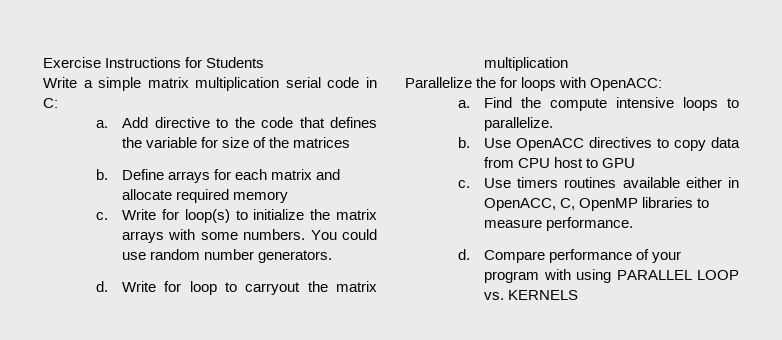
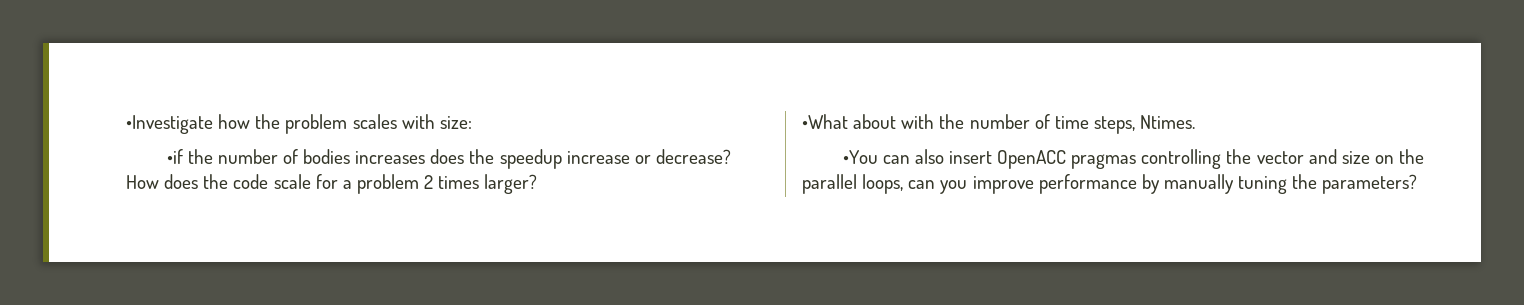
[43,57,265,68] [43,77,377,91] [43,98,58,108] [95,117,377,128] [122,137,351,148] [95,169,341,183] [122,189,289,203] [95,209,377,223] [122,229,377,243] [122,249,333,263] [95,281,377,295] [484,57,569,71] [405,77,663,91] [457,97,739,111] [484,117,554,131] [457,137,740,151] [484,157,636,168] [457,177,739,188] [484,197,710,211] [484,217,634,231] [457,249,682,263] [484,269,739,283] [484,290,579,300] Exercise Instructions for Students // Write a simple matrix multiplication serial code in C: // a. Add directive to the code that defines the variable for size of the matrices // b. Define arrays for each matrix and allocate required memory // c. Write for loop(s) to initialize the matrix arrays with some numbers. You could use random number generators. // d. Write for loop to carryout the matrix multiplication // Parallelize the for loops with OpenACC: // a. Find the compute intensive loops to parallelize. // b. Use OpenACC directives to copy data from CPU host to GPU // c. Use timers routines available either in OpenACC, C, OpenMP libraries to measure performance. // d. Compare performance of your program with using PARALLEL LOOP vs. KERNELS -> [126,114,472,134] [166,149,731,169] [126,174,538,194] [802,114,1196,134] [842,149,1425,169] [802,174,1418,194] •Investigate how the problem scales with size: // •if the number of bodies increases does the speedup increase or decrease? How does the code scale for a problem 2 times larger? // •What about with the number of time steps, Ntimes. // •You can also insert OpenACC pragmas controlling the vector and size on the parallel loops, can you improve performance by manually tuning the parameters?

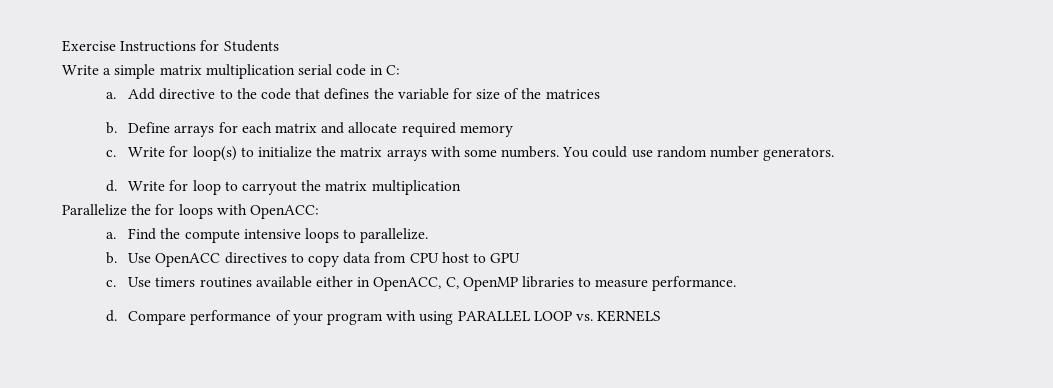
[126,114,472,134] [166,149,731,169] [126,174,538,194] [802,114,1196,134] [842,149,1425,169] [802,174,1418,194] •Investigate how the problem scales with size: // •if the number of bodies increases does the speedup increase or decrease? How does the code scale for a problem 2 times larger? // •What about with the number of time steps, Ntimes. // •You can also insert OpenACC pragmas controlling the vector and size on the parallel loops, can you improve performance by manually tuning the parameters? -> [62,40,279,52] [62,64,401,79] [106,88,600,100] [106,122,513,137] [106,146,835,161] [106,180,461,195] [62,204,319,219] [106,228,429,243] [106,252,521,267] [106,276,737,291] [106,310,662,325] Exercise Instructions for Students // Write a simple matrix multiplication serial code in C: // a. Add directive to the code that defines the variable for size of the matrices // b. Define arrays for each matrix and allocate required memory // c. Write for loop(s) to initialize the matrix arrays with some numbers. You could use random number generators. // d. Write for loop to carryout the matrix multiplication // Parallelize the for loops with OpenACC: // a. Find the compute intensive loops to parallelize. // b. Use OpenACC directives to copy data from CPU host to GPU // c. Use timers routines available either in OpenACC, C, OpenMP libraries to measure performance. // d. Compare performance of your program with using PARALLEL LOOP vs. KERNELS

